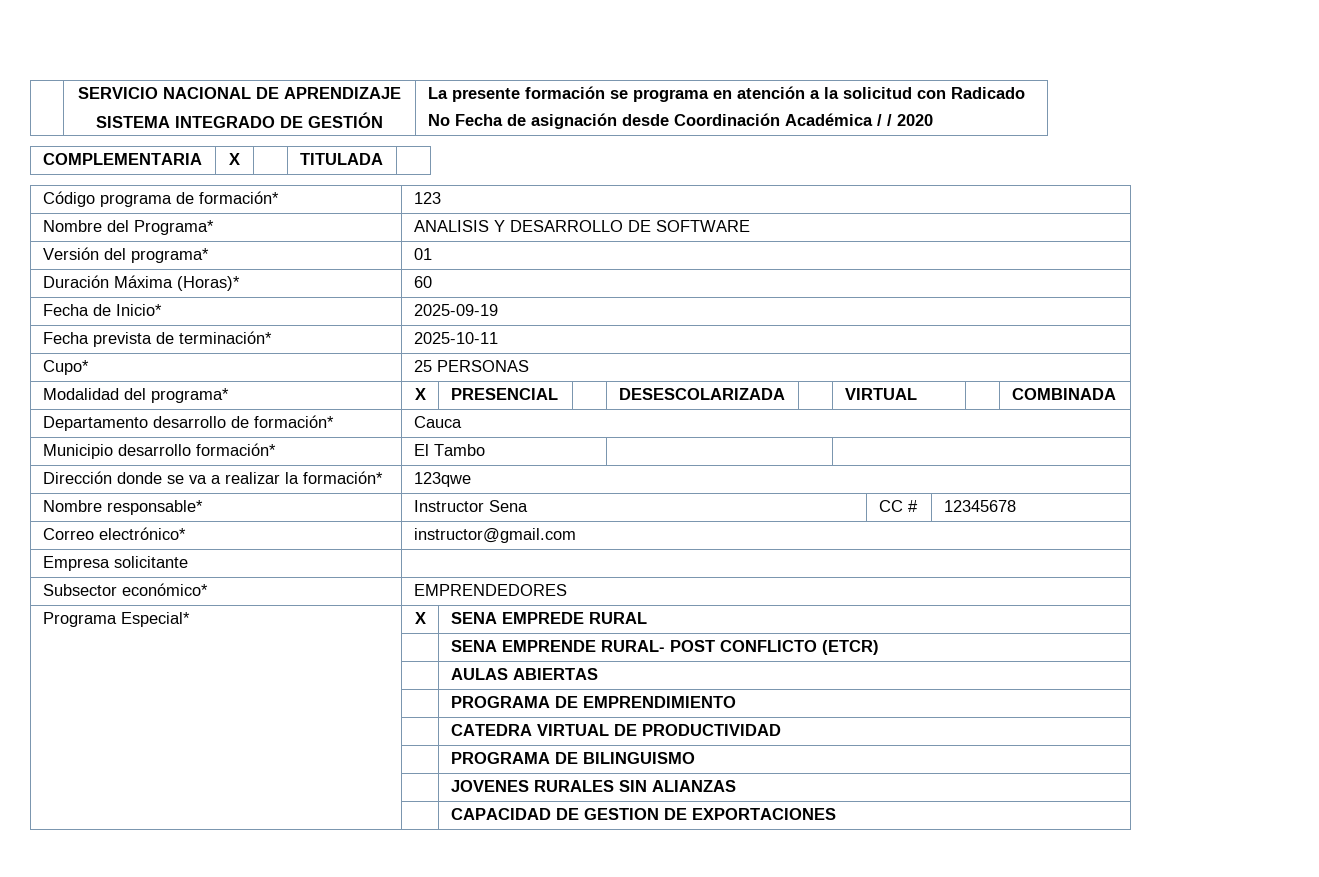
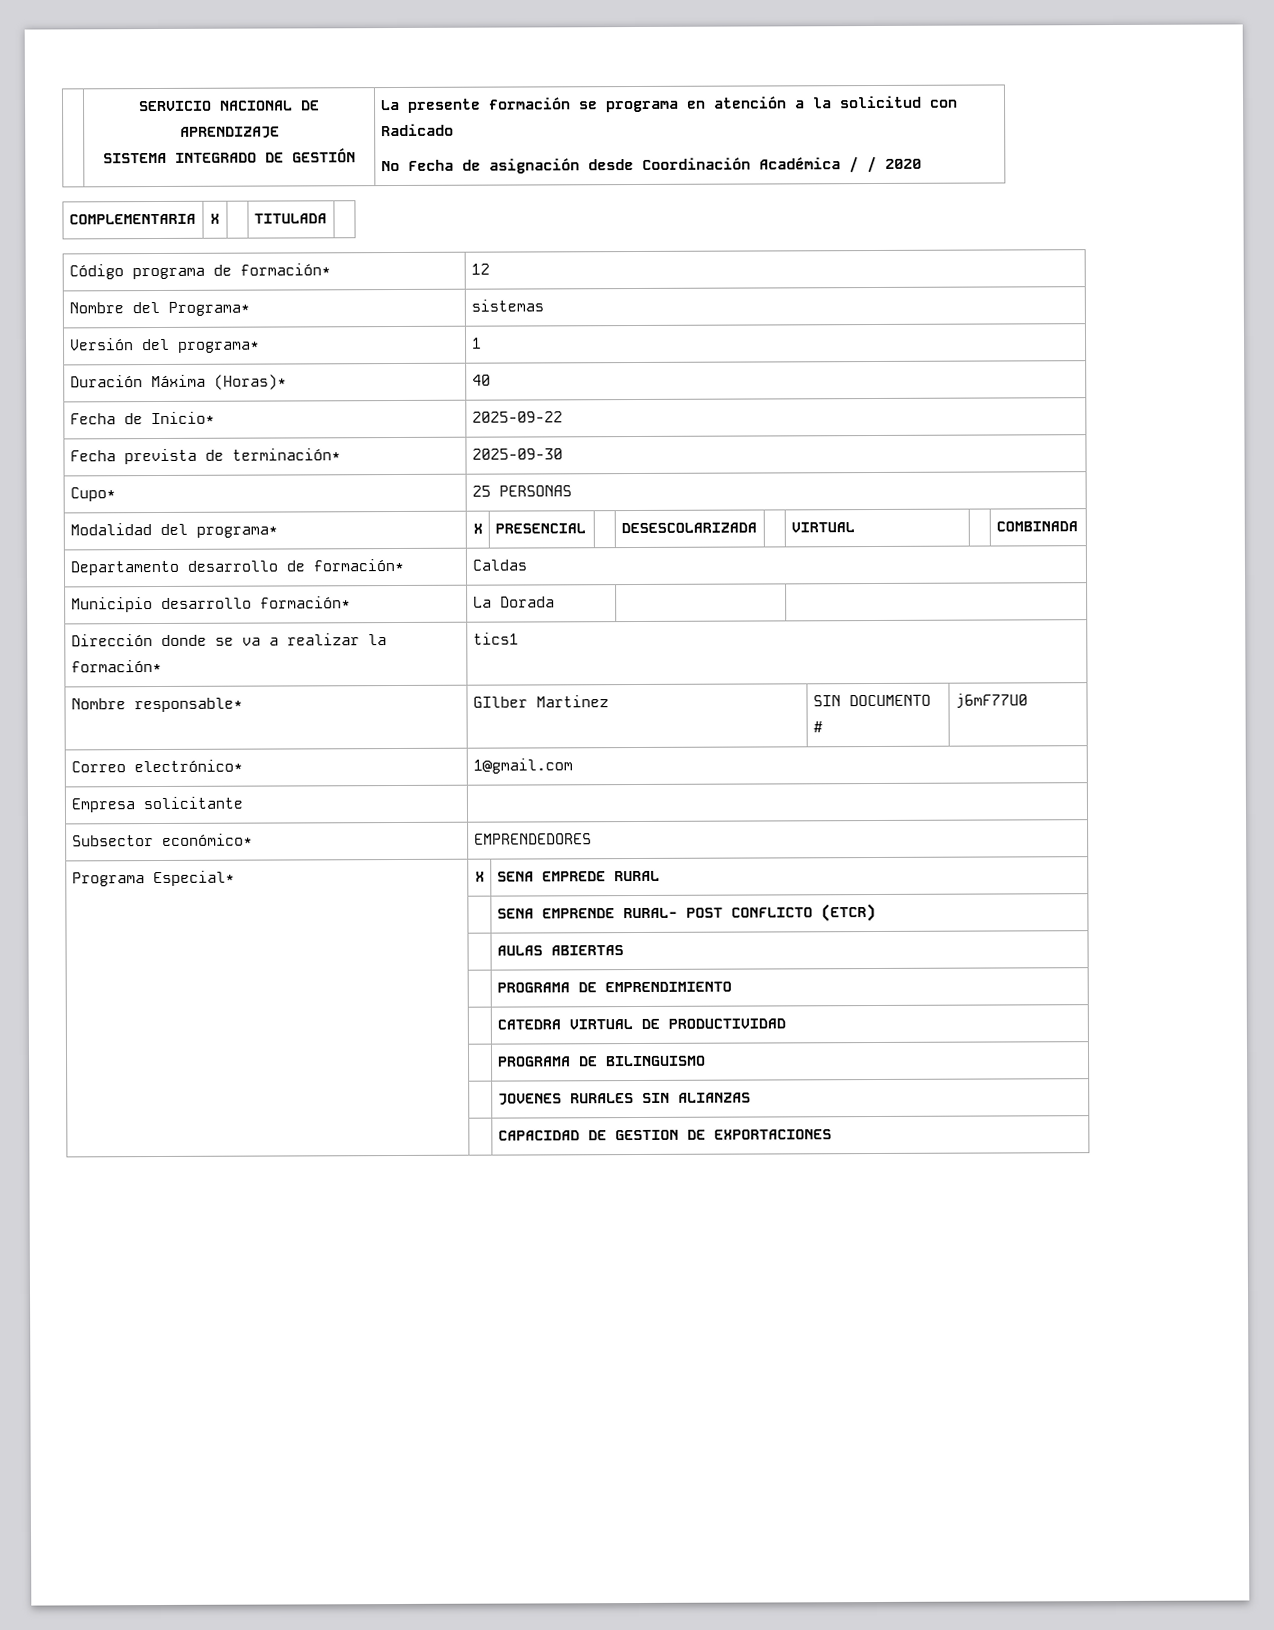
[413,192,441,204] 123 -> [470,263,490,275] 12
[413,220,750,232] ANALISIS Y DESARROLLO DE SOFTWARE -> [470,299,544,312] sistemas
[413,248,432,260] 01 -> [470,337,482,349] 1
[413,276,432,288] 60 -> [471,374,491,386] 40
[413,304,498,316] 2025-09-19 -> [471,411,563,423] 2025-09-22
[413,332,498,344] 2025-10-11 -> [471,448,563,460] 2025-09-30
[413,416,462,428] Cauca -> [471,559,527,571] Caldas
[413,444,485,456] El Tambo -> [472,596,555,608] La Dorada
[413,472,471,487] 123qwe -> [472,632,519,645] tics1
[413,500,528,512] [878,500,903,512] Instructor Sena | CC -> [472,695,609,708] [812,694,931,707] GIlber Martinez | SIN DOCUMENTO
[943,500,1016,512] 12345678 -> [954,693,1028,709] j6mF77U0
[413,528,576,543] instructor@gmail.com -> [472,758,573,774] 1@gmail.com

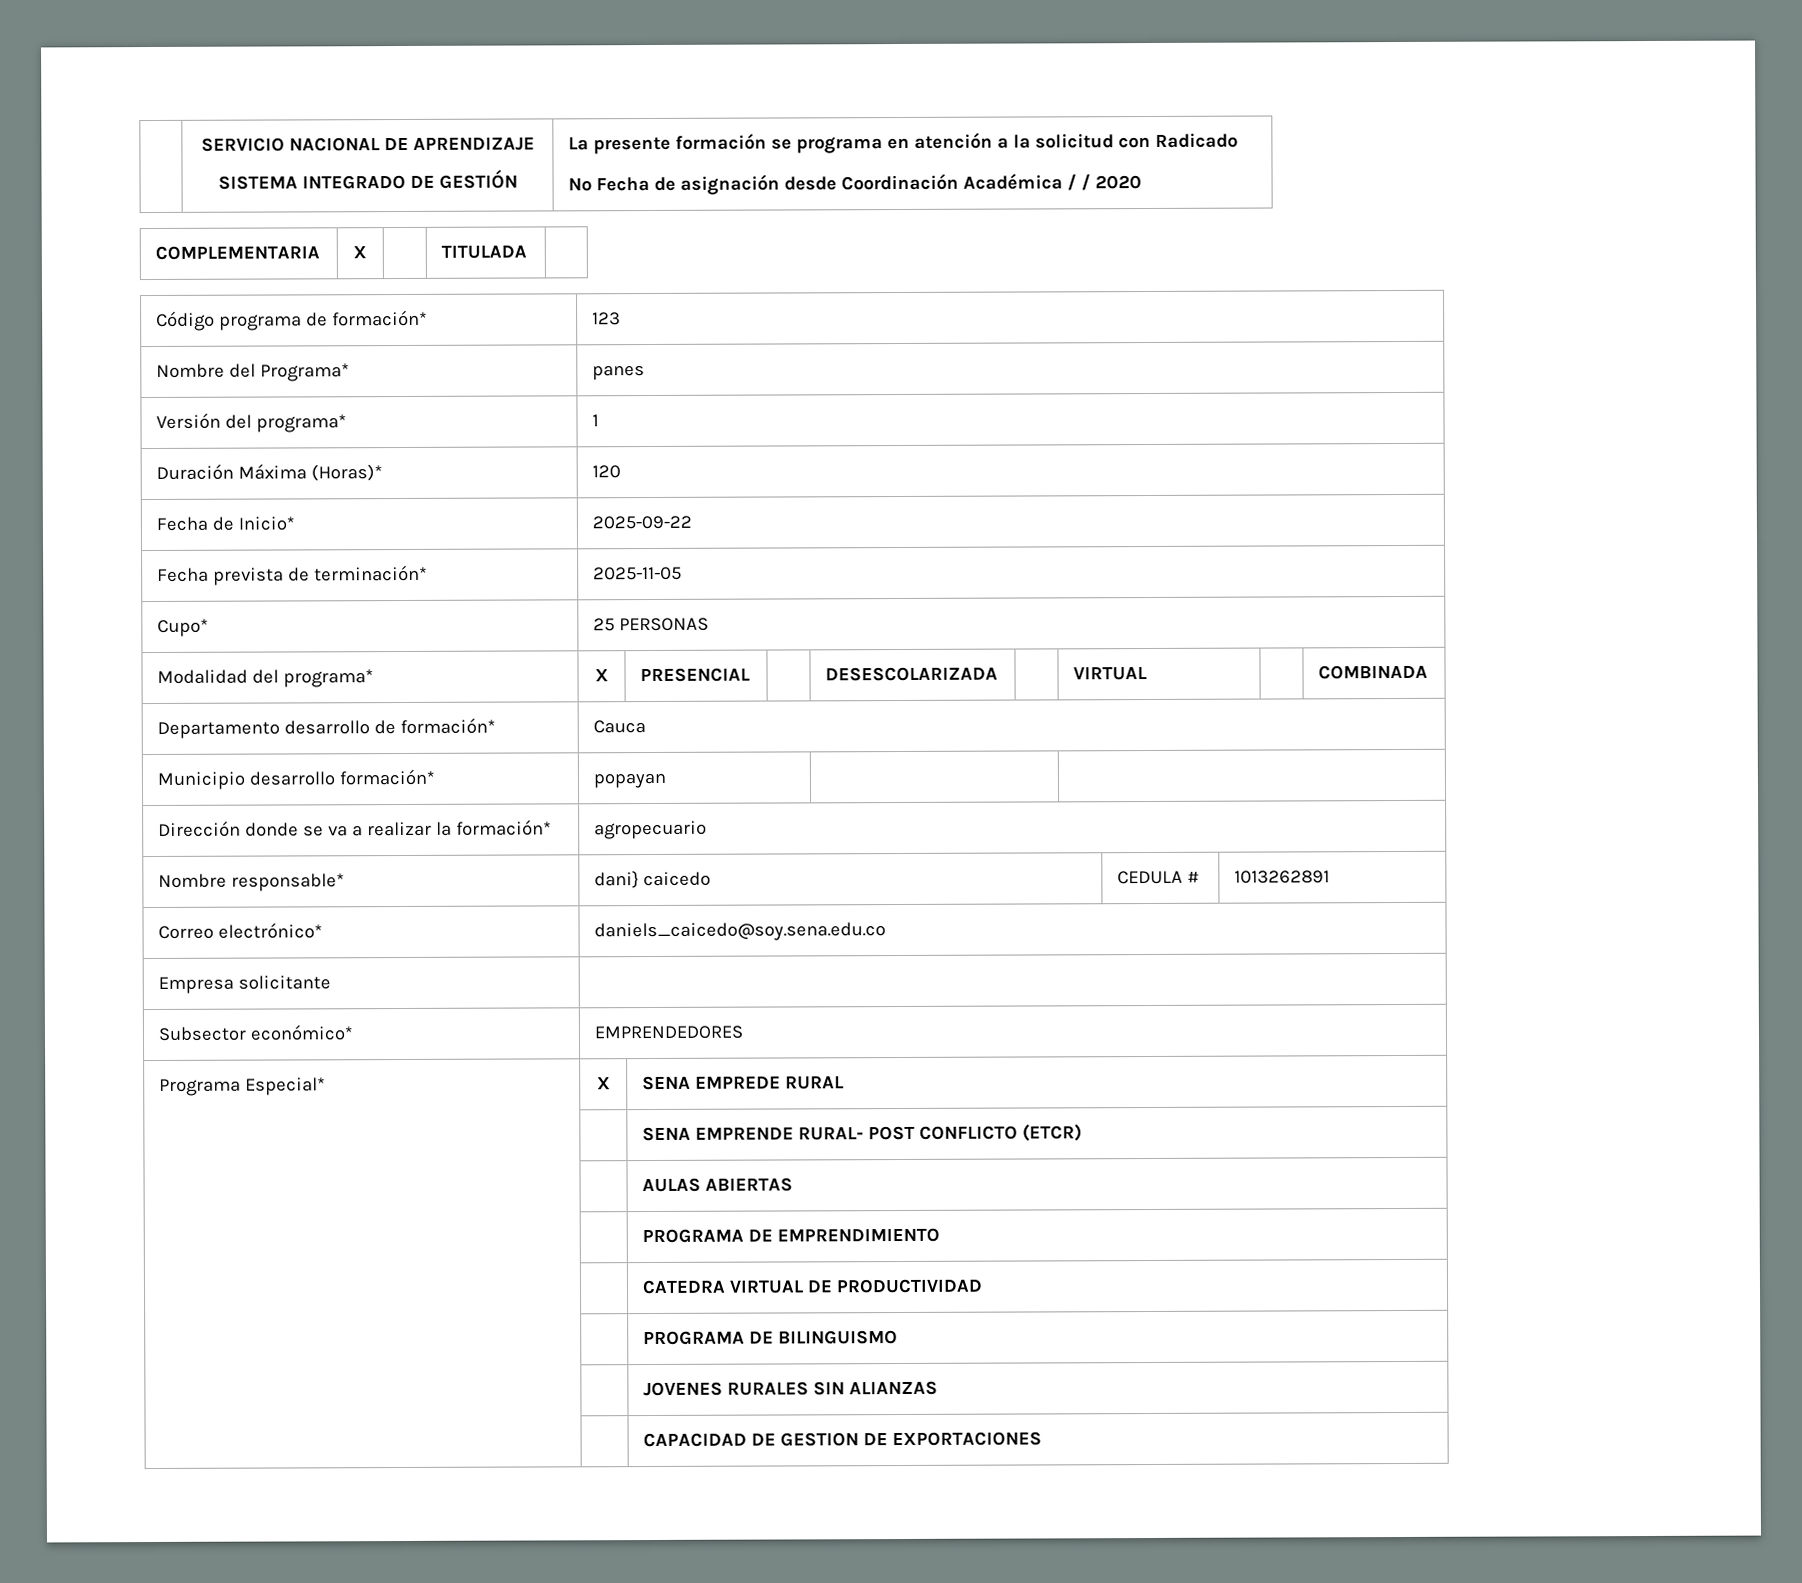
[470,263,490,275] 12 -> [592,312,622,326] 123
[470,299,544,312] sistemas -> [592,365,646,381] panes
[471,374,491,386] 40 -> [592,465,622,479] 120
[471,448,563,460] 2025-09-30 -> [593,566,683,581] 2025-11-05
[471,559,527,571] Caldas -> [593,720,647,734] Cauca
[472,596,555,608] La Dorada -> [593,772,667,789] popayan
[472,632,519,645] tics1 -> [594,820,708,840] agropecuario
[472,695,609,708] [812,694,931,707] GIlber Martinez | SIN DOCUMENTO -> [594,871,712,889] [1117,870,1184,885] dani} caicedo | CEDULA
[954,693,1028,709] j6mF77U0 -> [1234,870,1331,884] 1013262891
[472,758,573,774] 1@gmail.com -> [594,922,887,942] daniels_caicedo@soy.sena.edu.co

